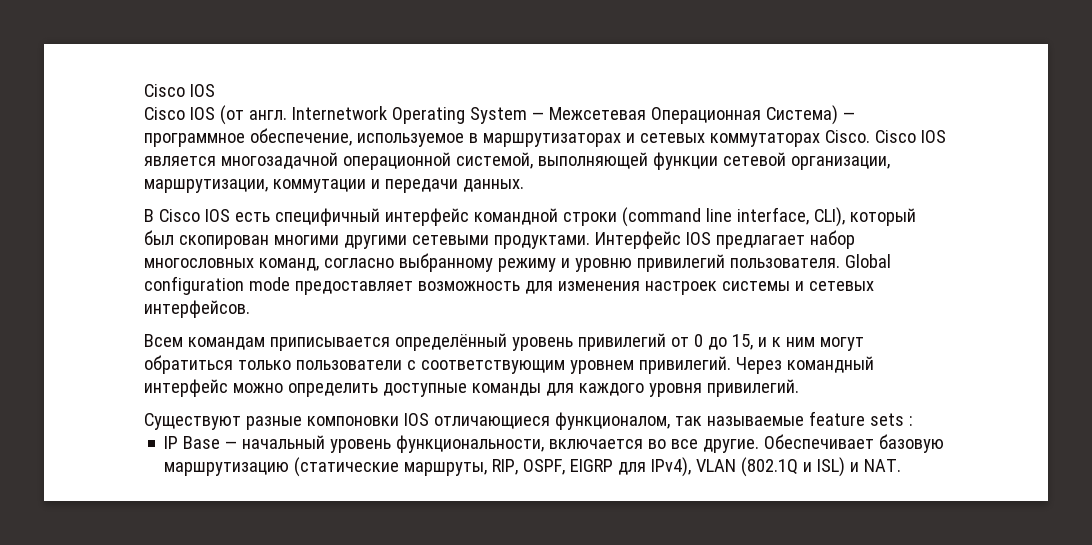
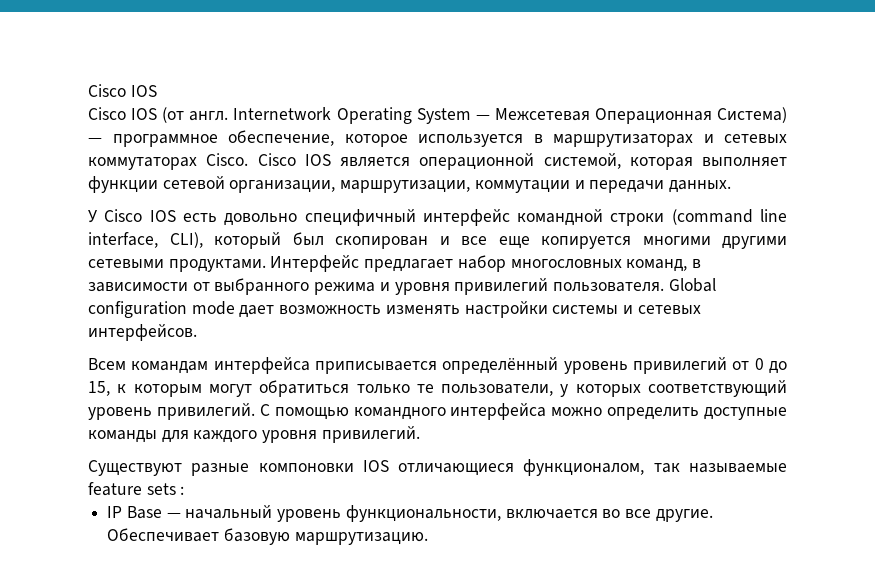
[356,133,464,147] используемое -> [344,134,523,147] которое используется
[220,152,338,169] многозадачной -> (410, 162) none
[537,152,648,169] выполняющей -> [629,157,787,170] которая выполняет
[144,209,154,222] В -> [88,210,97,223] У
(270, 217) none -> [224,213,298,226] довольно
(269, 242) none -> [439,236,631,249] и все еще копируется
[685,232,711,245] IOS -> (360, 263) none
[323,253,632,272] согласно выбранному режиму и уровню -> [692,259,702,268] [88,278,450,295] в зависимости от выбранного режима и уровня
[294,281,717,295] предоставляет возможность для изменения настроек -> [239,301,548,318] дает возможность изменять настройки
(265, 343) none -> [213,357,310,374] интерфейса
[757,337,864,351] [144,355,874,374] [144,379,228,397] и к ним могут обратиться только пользователи с соответствующим уровнем привилегий. Через командный интерфейс -> [117,380,787,397] [88,403,547,420] к которым могут обратиться только те пользователи, у которых соответствующий уровень привилегий. С помощью командного интерфейса
[164,457,902,477] маршрутизацию (статические маршруты, RIP, OSPF, EIGRP для IPv4), VLAN (802.1Q и ISL) и NAT. -> [294,532,428,545] маршрутизацию.

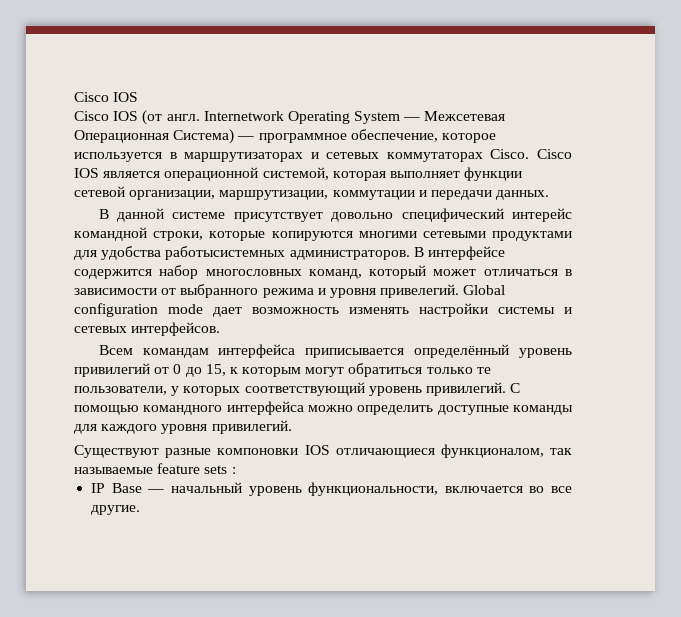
[88,209,787,226] [88,232,787,249] [88,255,688,272] У Cisco IOS есть довольно специфичный интерфейс командной строки (command line interface, CLI), который был скопирован и все еще копируется многими другими сетевыми продуктами. Интерфейс предлагает набор многословных команд, -> [98,208,572,222] [74,227,572,241] [74,246,505,260] [74,265,558,279] В данной системе присутствует довольно специфический интерейс командной строки, которые копируются многими сетевыми продуктами для удобства работысистемных администраторов. В интерфейсе содержится набор многословных команд, который может отличаться
[454,278,665,295] привилегий пользователя. -> [380,284,460,298] привелегий.
[107,528,428,545] Обеспечивает базовую маршрутизацию. -> (141, 510) none

